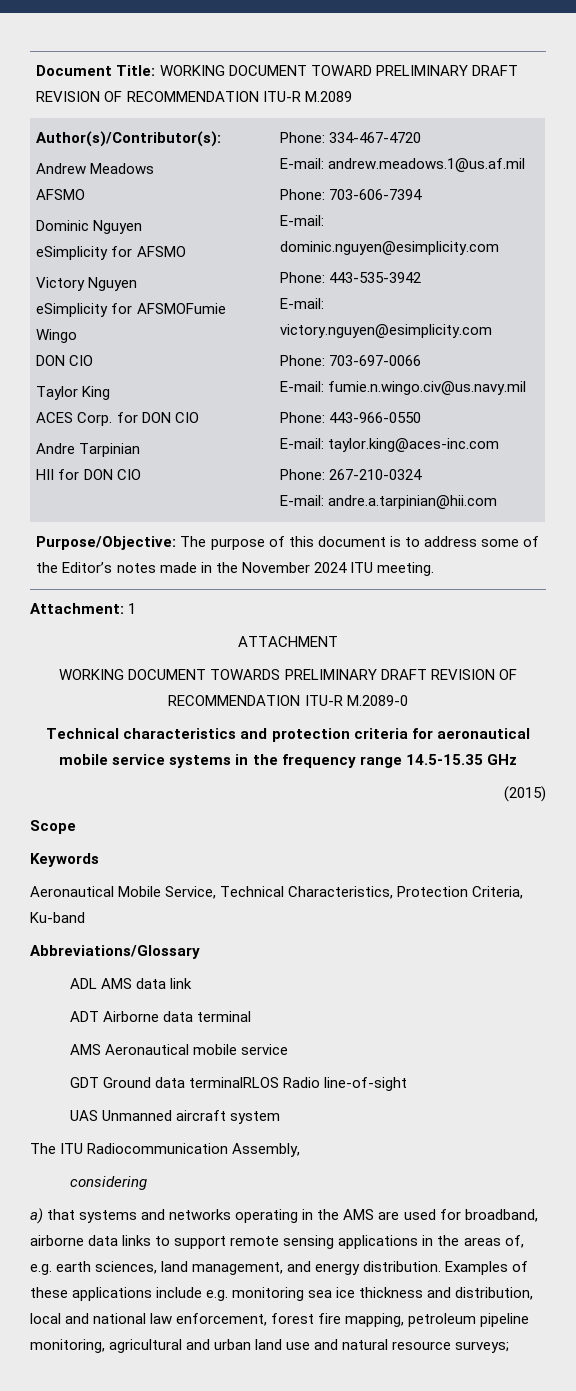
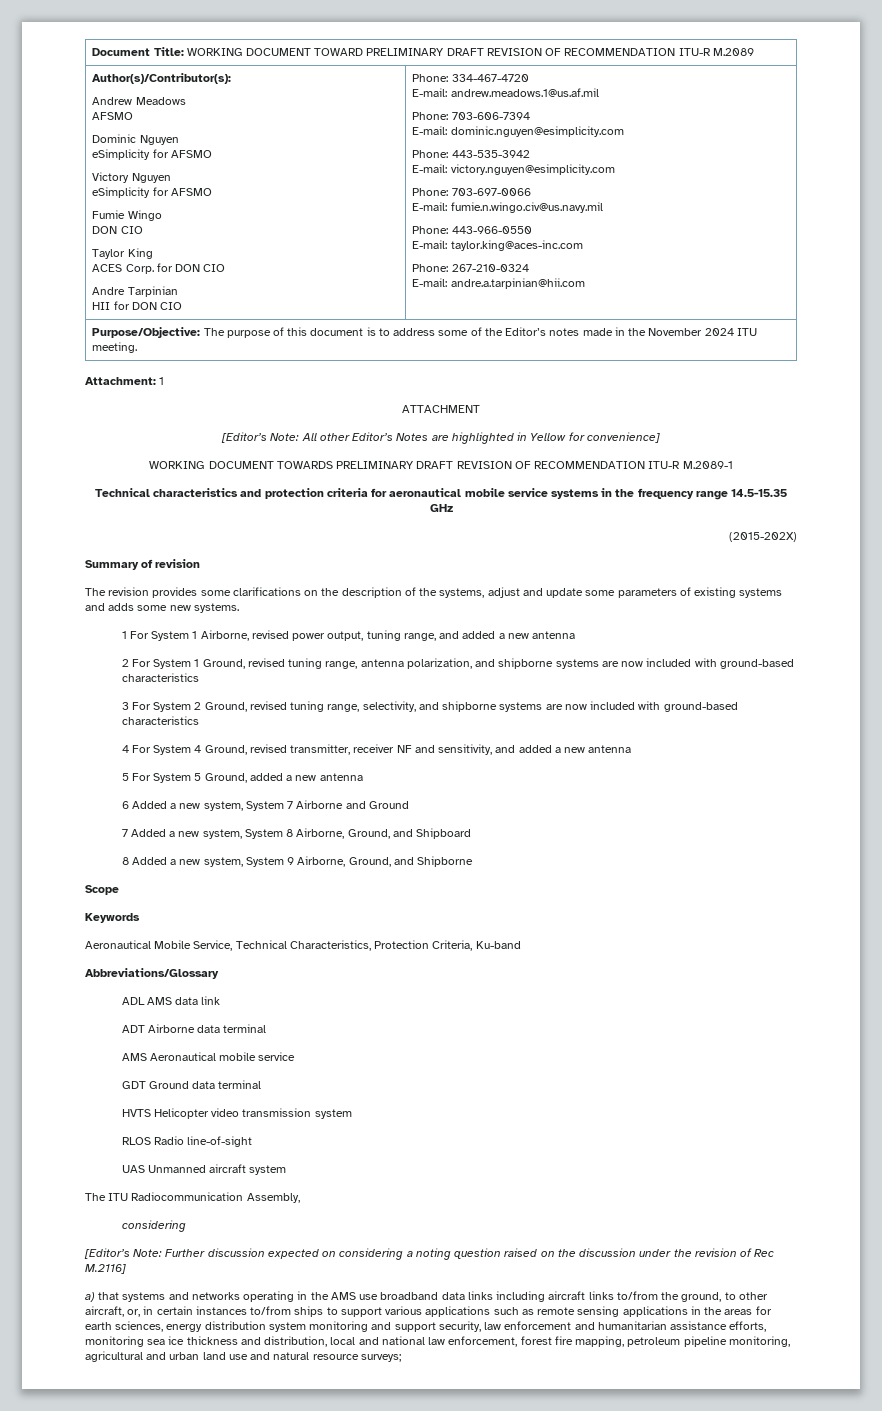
[136,303,226,314] AFSMOFumie -> [170,188,212,196] [92,210,126,219] AFSMO // Fumie
(338, 641) none -> [221,432,660,444] // [Editor’s Note: All other Editor’s Notes are highlighted in Yellow for convenience]
[346,695,408,706] M.2089-0 -> [682,461,733,469] M.2089-1
[504,786,546,802] (2015) -> [729,532,797,542] [85,559,201,570] [85,587,783,598] [85,603,239,613] [121,630,576,641] [121,658,794,669] [121,673,199,682] [121,701,738,712] [121,716,199,725] [121,744,632,755] [121,773,363,783] [121,800,409,811] [121,828,472,839] [121,856,474,867] (2015-202X) // Summary of revision // The revision provides some clarifications on the description of the systems, adjust and update some parameters of existing systems and adds some new systems. // 1 For System 1 Airborne, revised power output, tuning range, and added a new antenna // 2 For System 1 Ground, revised tuning range, antenna polarization, and shipborne systems are now included with ground-based characteristics // 3 For System 2 Ground, revised tuning range, selectivity, and shipborne systems are now included with ground-based characteristics // 4 For System 4 Ground, revised transmitter, receiver NF and sensitivity, and added a new antenna // 5 For System 5 Ground, added a new antenna // 6 Added a new system, System 7 Airborne and Ground // 7 Added a new system, System 8 Airborne, Ground, and Shipboard // 8 Added a new system, System 9 Airborne, Ground, and Shipborne
[188,1077,279,1088] terminalRLOS -> [218,1080,262,1089] [121,1108,352,1119] [121,1137,151,1145] terminal // HVTS Helicopter video transmission system // RLOS
(147, 1183) none -> [84,1248,775,1260] [85,1264,126,1274] // [Editor’s Note: Further discussion expected on considering a noting question raised on the discussion under the revision of Rec M.2116]
[378,1209,538,1222] [30,1235,227,1249] are used for broadband, airborne data links to support -> [359,1291,768,1302] [85,1306,534,1317] use broadband data links including aircraft links to/from the ground, to other aircraft, or, in certain instances to/from ships to support various applications such as
[504,1235,524,1248] [30,1261,529,1275] [30,1287,229,1301] of, e.g. earth sciences, land management, and energy distribution. Examples of these applications include e.g. -> [755,1306,772,1315] [85,1321,767,1332] for earth sciences, energy distribution system monitoring and support security, law enforcement and humanitarian assistance efforts,

